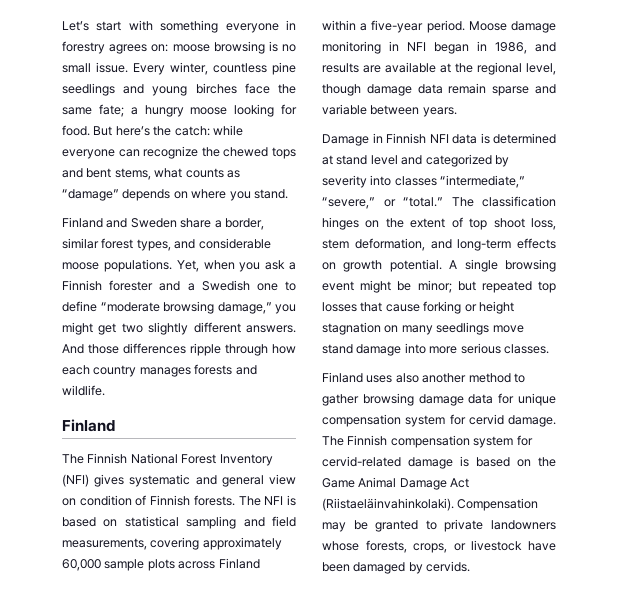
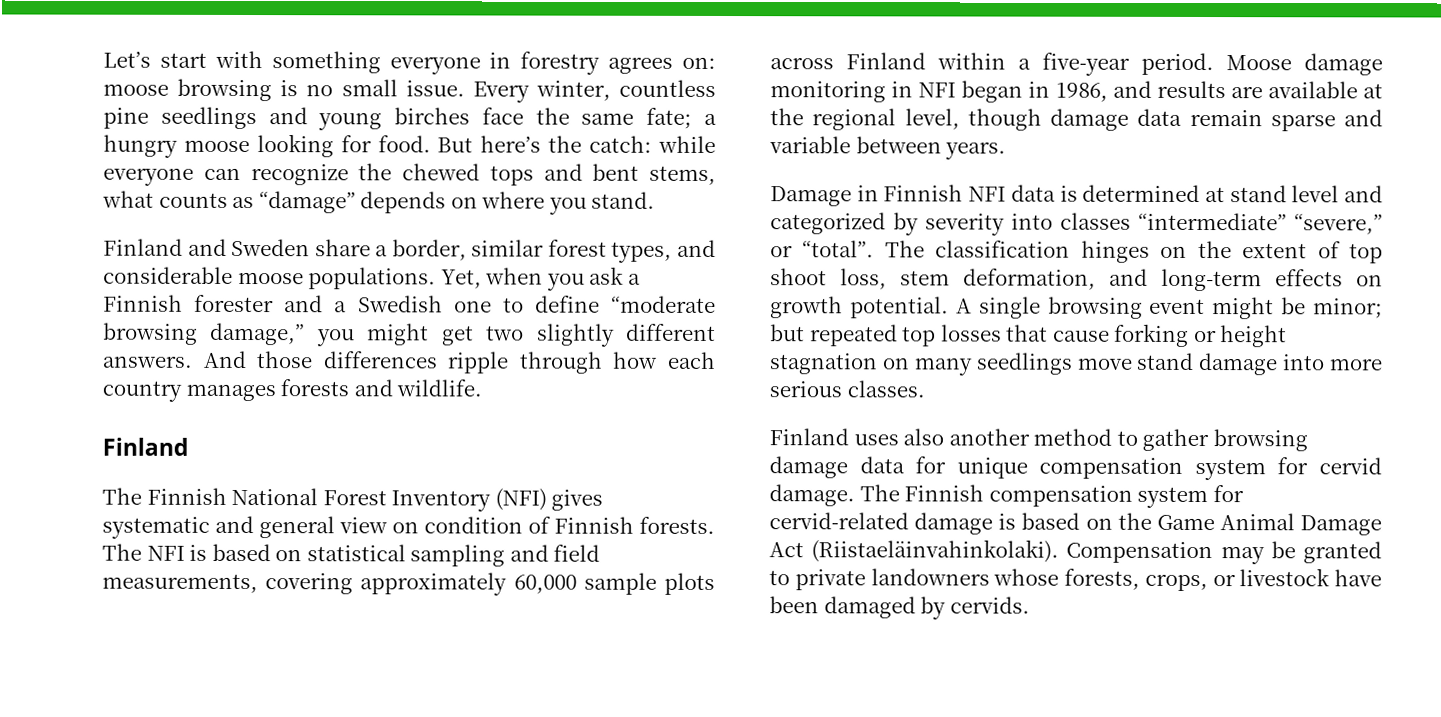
[440,175,526,188] “intermediate,” -> [1138,212,1287,231] “intermediate”
[403,197,443,207] “total.” -> [802,240,875,258] “total”.

